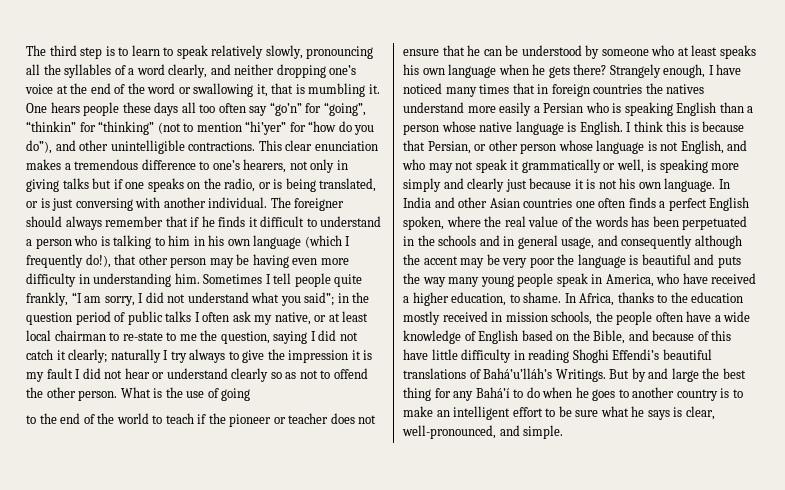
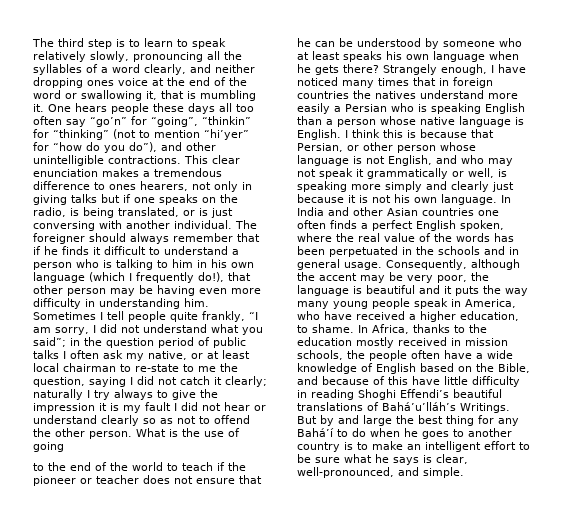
[329,65,357,75] one’s -> [87,80,114,86] ones
[212,160,240,170] one’s -> [109,184,136,190] ones
[258,182,271,189] or -> (66, 212) none
[561,235,693,249] usage, and consequently -> [344,259,467,270] usage. Consequently,
[529,257,555,268] poor -> [437,275,467,283] poor,
(715, 259) none -> [444,286,452,294] it

